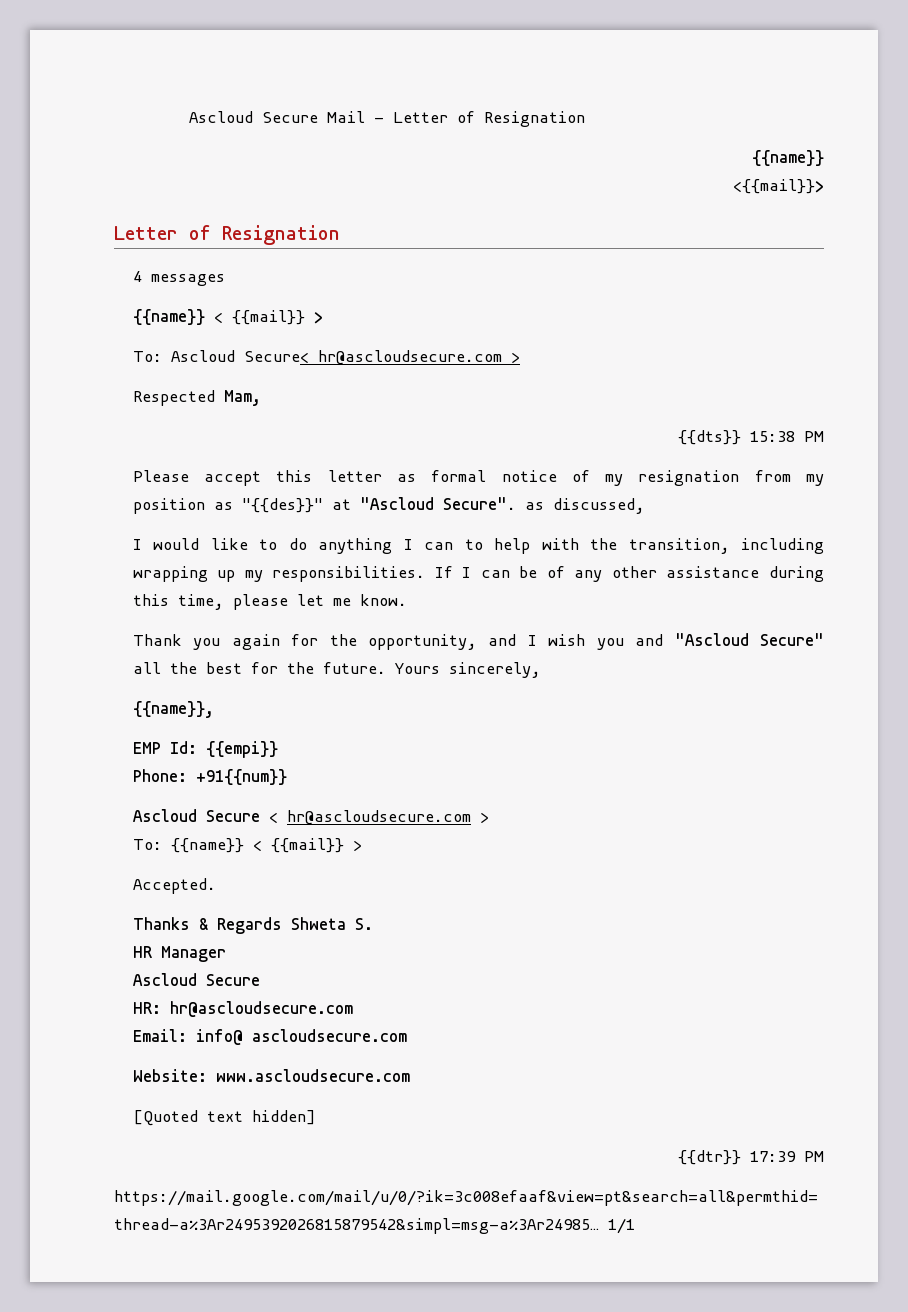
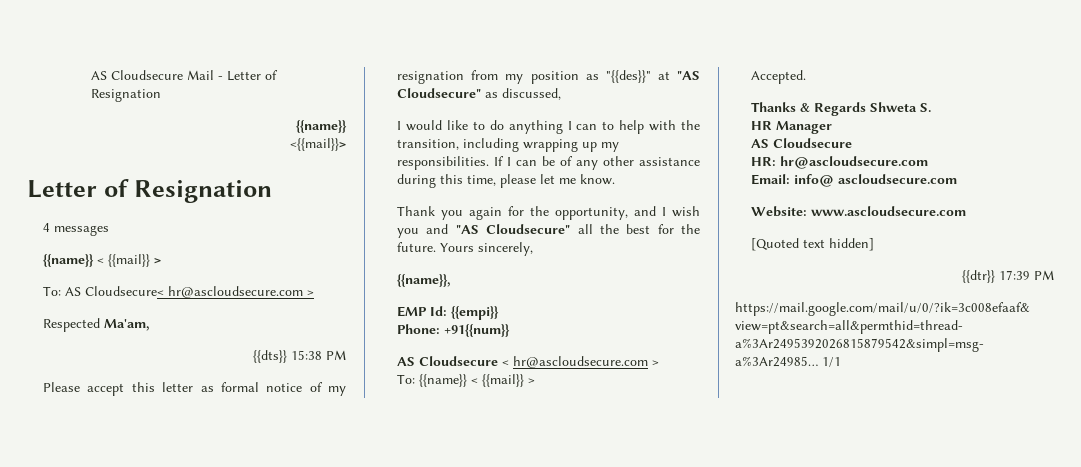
[189,111,319,123] Ascloud Secure -> [91,70,184,80] AS Cloudsecure
[170,350,309,363] Ascloud Secure< -> [65,286,165,296] AS Cloudsecure<
[223,390,261,406] Mam, -> [104,319,150,331] Ma'am,
[359,497,516,510] "Ascloud Secure". -> [677,71,700,80] [397,88,482,98] "AS Cloudsecure"
[674,633,825,646] "Ascloud Secure" -> [455,224,571,234] "AS Cloudsecure"
[132,809,260,822] Ascloud Secure -> [397,356,499,366] AS Cloudsecure
[132,973,260,986] Ascloud Secure -> [751,138,853,148] AS Cloudsecure

